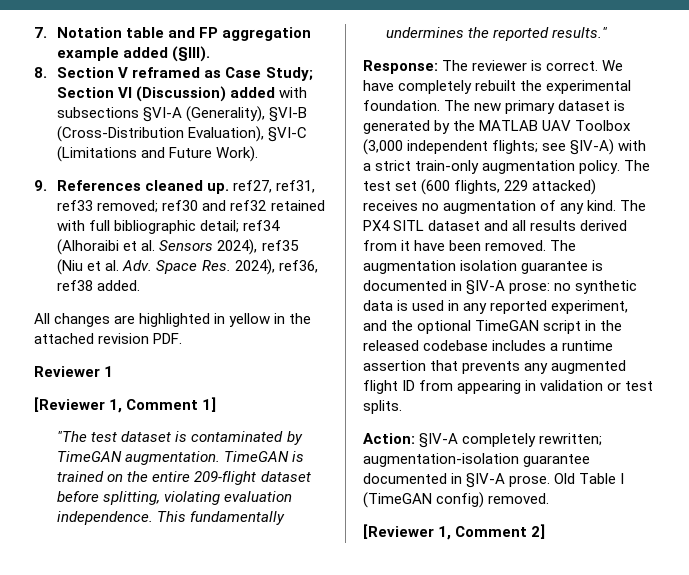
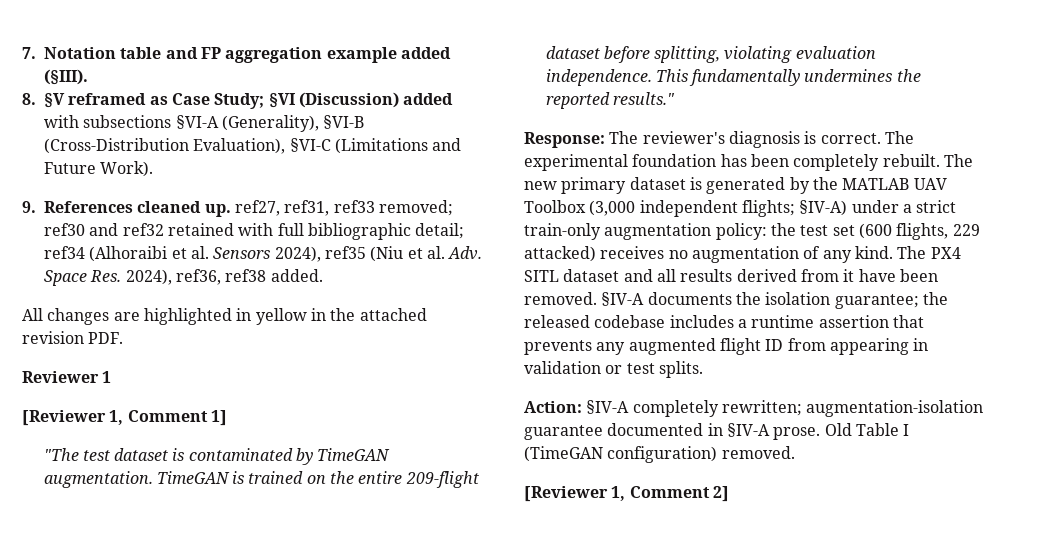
[57,67,129,78] Section V -> [44,93,65,108] §V
[57,87,133,98] Section VI -> [268,93,295,108] §VI
[472,60,624,71] [363,80,632,94] [363,100,440,111] reviewer is correct. We have completely rebuilt the experimental foundation. -> [642,131,914,148] [524,154,940,171] reviewer's diagnosis is correct. The experimental foundation has been completely rebuilt.
[542,139,647,155] see §IV-A) with -> [799,200,899,216] §IV-A) under
[579,160,651,174] policy. The -> [715,223,796,240] policy: the
[550,240,577,251] [363,260,604,274] [363,280,638,295] [363,300,629,314] [363,320,597,334] The augmentation isolation guarantee is documented in §IV-A prose: no synthetic data is used in any reported experiment, and the optional TimeGAN script in -> [601,292,919,309] §IV-A documents the isolation guarantee;
[436,492,485,508] config) -> [607,446,718,463] configuration)

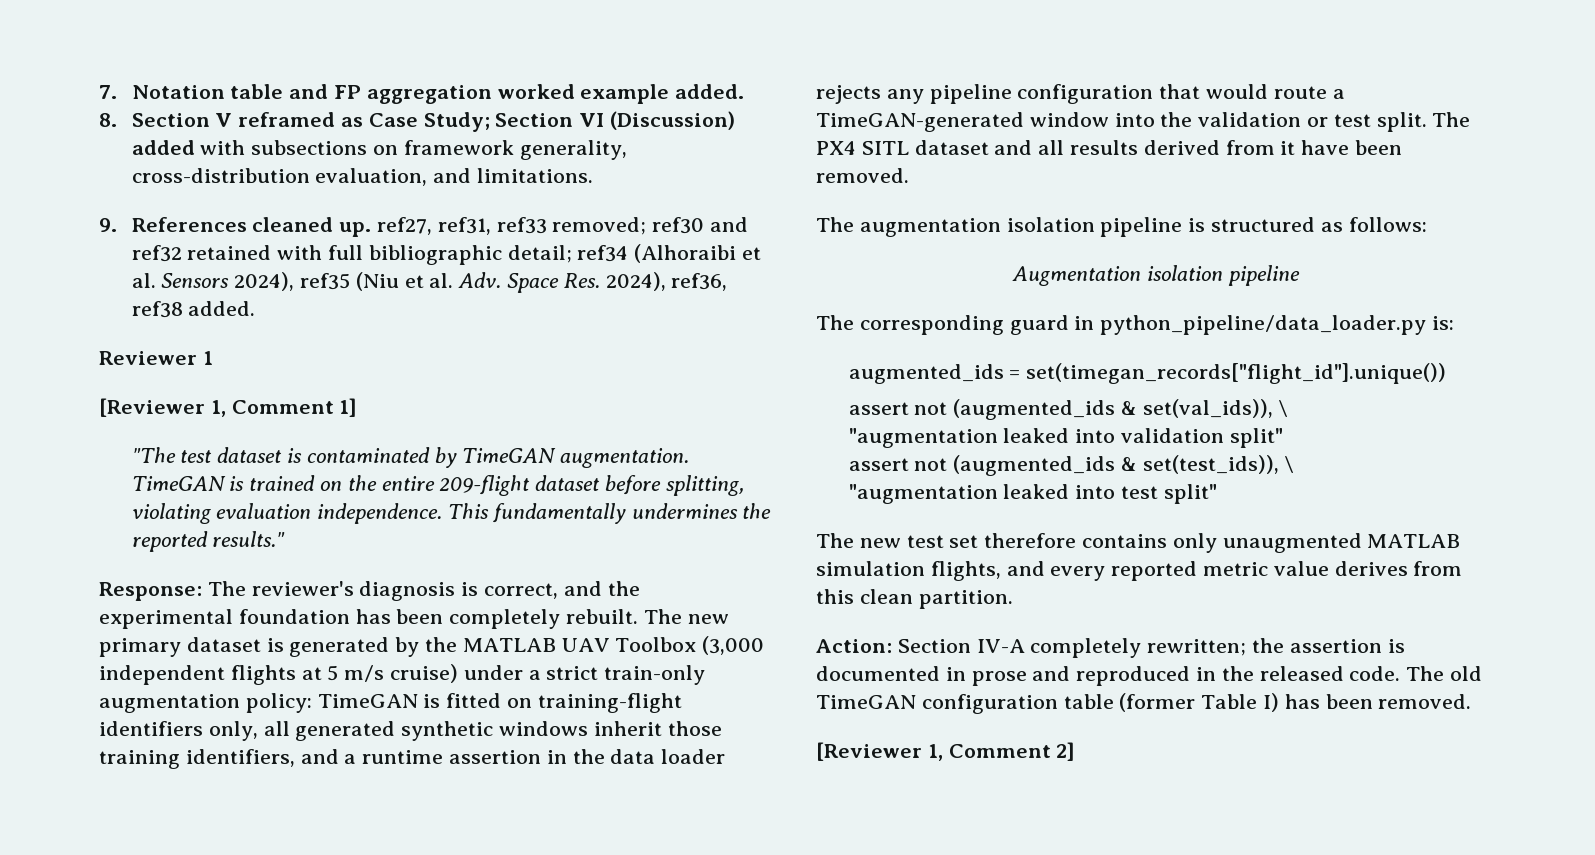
[326,47,451,63] [44,69,88,85] example added (§III). -> [497,84,745,104] worked example added.
[44,93,65,108] §V -> [131,113,233,127] Section V
[268,93,295,108] §VI -> [495,113,605,127] Section VI
[175,115,365,132] [44,138,462,154] [44,161,154,177] §VI-A (Generality), §VI-B (Cross-Distribution Evaluation), §VI-C (Limitations and Future Work). -> [372,140,627,160] [131,168,593,186] on framework generality, cross-distribution evaluation, and limitations.
[22,308,427,325] [22,331,124,344] // All changes are highlighted in yellow in the attached revision PDF. -> (256, 308) none
[820,131,914,144] correct. The -> [484,581,640,599] correct, and the
[741,200,848,217] flights; §IV-A) -> [230,664,459,685] flights at 5 m/s cruise)
[770,223,980,240] [524,246,893,263] the test set (600 flights, 229 attacked) receives no augmentation of any kind. -> [317,693,682,713] [99,721,722,741] [99,749,726,769] [816,84,1345,104] [816,112,1427,132] TimeGAN is fitted on training-flight identifiers only, all generated synthetic windows inherit those training identifiers, and a runtime assertion in the data loader rejects any pipeline configuration that would route a TimeGAN-generated window into the validation or test split.
[601,292,948,309] [524,315,924,328] [524,338,929,355] [524,361,703,378] [524,400,984,417] [524,423,910,440] [524,446,718,463] §IV-A documents the isolation guarantee; the released codebase includes a runtime assertion that prevents any augmented flight ID from appearing in validation or test splits. // Action: §IV-A completely rewritten; augmentation-isolation guarantee documented in §IV-A prose. Old Table I (TimeGAN configuration) -> [816,217,1427,237] [1012,265,1300,286] [816,315,1455,335] [848,363,1447,384] [848,399,1288,420] [848,428,1283,448] [848,455,1294,476] [848,484,1217,504] [816,533,1461,553] [816,561,1463,581] [816,589,1013,609] [816,638,1405,658] [816,666,1483,686] [816,693,1373,714] // The augmentation isolation pipeline is structured as follows: // Augmentation isolation pipeline // The corresponding guard in python_pipeline/data_loader.py is: // augmented_ids = set(timegan_records["flight_id"].unique()) // assert not (augmented_ids & set(val_ids)), \ // "augmentation leaked into validation split" // assert not (augmented_ids & set(test_ids)), \ // "augmentation leaked into test split" // The new test set therefore contains only unaugmented MATLAB simulation flights, and every reported metric value derives from this clean partition. // Action: Section IV-A completely rewritten; the assertion is documented in prose and reproduced in the released code. The old TimeGAN configuration table (former Table I) has been

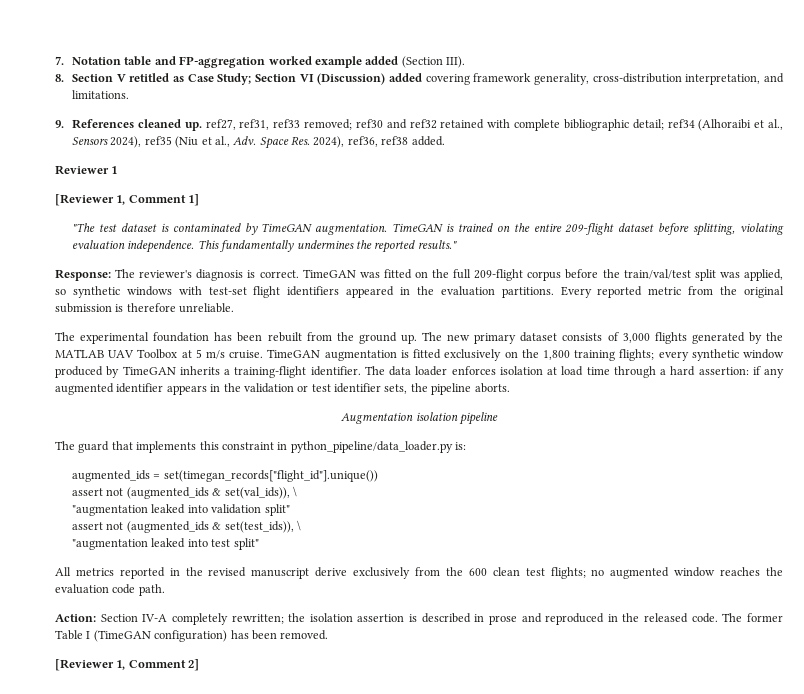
[333,84,745,104] FP aggregation worked example added. -> [179,56,466,68] FP-aggregation worked example added (Section III).
[238,112,336,127] reframed -> [129,73,170,82] retitled
[200,140,398,155] with subsections on -> [425,74,470,85] covering
[315,168,428,186] evaluation, -> [685,74,761,85] interpretation,
[327,245,363,260] full -> [514,119,561,131] complete
[131,273,156,288] al. -> [768,119,783,130] al.,
[429,273,454,288] al. -> [214,136,230,147] al.,
[484,581,640,599] [99,609,729,629] [99,637,284,657] correct, and the experimental foundation has been completely rebuilt. The new primary dataset is -> [259,269,783,281] [55,286,784,298] [55,303,235,313] [55,332,687,344] correct. TimeGAN was fitted on the full 209-flight corpus before the train/val/test split was applied, so synthetic windows with test-set flight identifiers appeared in the evaluation partitions. Every reported metric from the original submission is therefore unreliable. // The experimental foundation has been rebuilt from the ground up. The new primary dataset consists of 3,000 flights
[702,636,765,655] [99,664,706,685] [99,693,682,713] [99,721,722,741] [99,749,726,769] [816,84,1345,104] [816,112,1471,132] [816,140,1403,155] [816,168,909,183] [816,217,1427,237] (3,000 independent flights at 5 m/s cruise) under a strict train-only augmentation policy: TimeGAN is fitted on training-flight identifiers only, all generated synthetic windows inherit those training identifiers, and a runtime assertion in the data loader rejects any pipeline configuration that would route a TimeGAN-generated window into the validation or test split. The PX4 SITL dataset and all results derived from it have been removed. // The augmentation isolation pipeline is structured as follows: -> [181,349,785,361] [55,366,784,378] [55,383,510,395] at 5 m/s cruise. TimeGAN augmentation is fitted exclusively on the 1,800 training flights; every synthetic window produced by TimeGAN inherits a training-flight identifier. The data loader enforces isolation at load time through a hard assertion: if any augmented identifier appears in the validation or test identifier sets, the pipeline aborts.
[859,315,1069,335] corresponding guard -> [78,441,274,453] guard that implements this constraint
[816,533,1461,553] [816,561,1463,581] [816,589,1013,609] The new test set therefore contains only unaugmented MATLAB simulation flights, and every reported metric value derives from this clean partition. -> [55,567,784,579] [55,584,165,596] All metrics reported in the revised manuscript derive exclusively from the 600 clean test flights; no augmented window reaches the evaluation code path.
(1285, 645) none -> [309,613,353,622] isolation
[816,666,940,681] documented -> [421,613,471,623] described
[1450,666,1483,681] [816,693,1280,714] old TimeGAN configuration table (former Table I) -> [747,613,784,622] [55,630,228,642] former Table I (TimeGAN configuration)

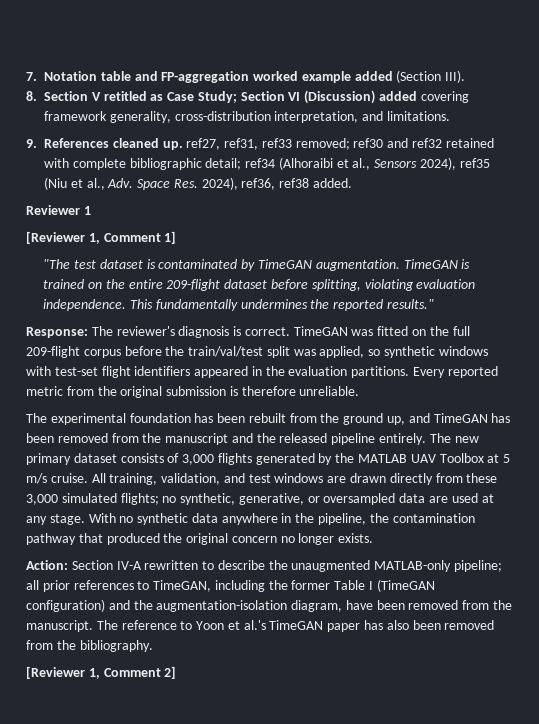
[400,334,417,344] up. -> [387,413,511,425] [26,433,427,445] up, and TimeGAN has been removed from the manuscript and the released pipeline entirely.
[267,349,785,361] [55,366,784,378] [55,383,510,395] [341,412,498,425] [55,441,466,453] [72,470,378,482] [72,486,297,499] [72,504,290,516] [72,520,301,533] [72,538,259,550] [55,567,784,579] [55,584,165,596] [55,613,743,625] TimeGAN augmentation is fitted exclusively on the 1,800 training flights; every synthetic window produced by TimeGAN inherits a training-flight identifier. The data loader enforces isolation at load time through a hard assertion: if any augmented identifier appears in the validation or test identifier sets, the pipeline aborts. // Augmentation isolation pipeline // The guard that implements this constraint in python_pipeline/data_loader.py is: // augmented_ids = set(timegan_records["flight_id"].unique()) // assert not (augmented_ids & set(val_ids)), \ // "augmentation leaked into validation split" // assert not (augmented_ids & set(test_ids)), \ // "augmentation leaked into test split" // All metrics reported in the revised manuscript derive exclusively from the 600 clean test flights; no augmented window reaches the evaluation code path. // Action: Section IV-A completely rewritten; the isolation assertion is described in prose and reproduced in the released code. The -> [91,473,498,485] [26,493,494,505] [26,513,475,525] [26,533,374,545] [26,560,503,572] [26,580,288,592] All training, validation, and test windows are drawn directly from these 3,000 simulated flights; no synthetic, generative, or oversampled data are used at any stage. With no synthetic data anywhere in the pipeline, the contamination pathway that produced the original concern no longer exists. // Action: Section IV-A rewritten to describe the unaugmented MATLAB-only pipeline; all prior references to TimeGAN, including the
[230,630,329,640] has been removed. -> [108,600,513,612] [26,620,495,632] [26,640,153,652] and the augmentation-isolation diagram, have been removed from the manuscript. The reference to Yoon et al.'s TimeGAN paper has also been removed from the bibliography.

